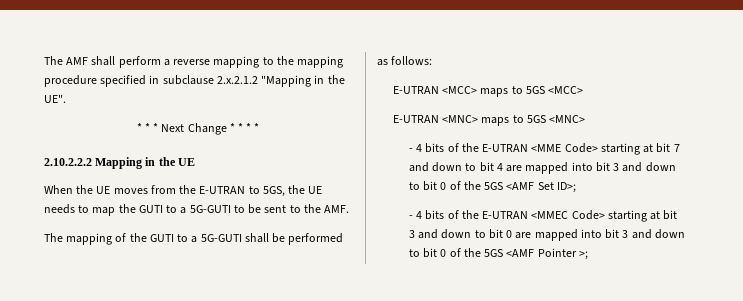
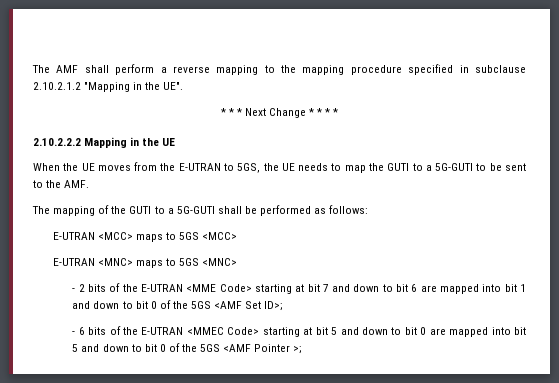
[216,76,258,84] 2.x.2.1.2 -> [33,82,81,90] 2.10.2.1.2
[416,144,423,152] 4 -> [78,284,85,292] 2
[496,162,620,174] 4 are mapped into bit 3 -> [411,284,526,294] 6 are mapped into bit 1
[416,211,423,219] 4 -> [78,327,85,335] 6
[408,230,415,238] 3 -> [331,327,338,335] 5
[622,230,629,238] 3 -> [72,344,79,352] 5

